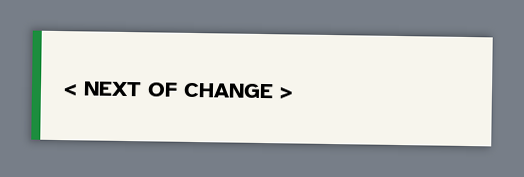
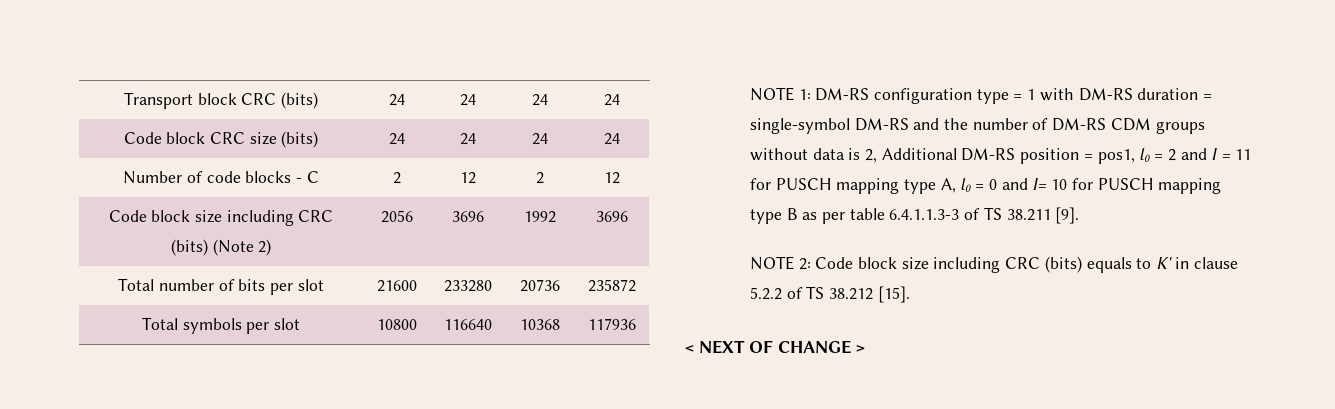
(63, 90) none -> [123,92,319,109] [388,94,405,106] [460,94,476,106] [531,94,548,106] [603,94,620,106] [123,131,319,148] [388,133,405,145] [460,133,476,145] [531,133,548,145] [603,133,620,145] [123,171,319,184] [392,172,401,184] [460,172,476,184] [535,172,544,184] [603,172,620,184] [108,210,334,226] [170,239,272,256] [380,210,413,223] [452,211,484,222] [523,211,556,223] [595,211,628,222] [118,278,324,295] [376,280,417,292] [444,280,492,292] [519,279,560,292] [587,279,636,292] [141,317,301,334] [376,319,417,330] [444,319,492,330] [519,319,560,330] [587,318,636,330] [749,87,1213,104] [749,118,1205,134] [749,148,1251,164] [749,178,1222,194] [749,207,1080,224] [749,256,1238,273] [749,286,910,303] Transport block CRC (bits) | 24 | 24 | 24 | 24 // Code block CRC size (bits) | 24 | 24 | 24 | 24 // Number of code blocks - C | 2 | 12 | 2 | 12 // Code block size including CRC (bits) (Note 2) | 2056 | 3696 | 1992 | 3696 // Total number of bits per slot | 21600 | 233280 | 20736 | 235872 // Total symbols per slot | 10800 | 116640 | 10368 | 117936 // NOTE 1: DM-RS configuration type = 1 with DM-RS duration = single-symbol DM-RS and the number of DM-RS CDM groups without data is 2, Additional DM-RS position = pos1, l0 = 2 and I = 11 for PUSCH mapping type A, l0 = 0 and I= 10 for PUSCH mapping type B as per table 6.4.1.1.3-3 of TS 38.211 [9]. // NOTE 2: Code block size including CRC (bits) equals to K' in clause 5.2.2 of TS 38.212 [15]. //

